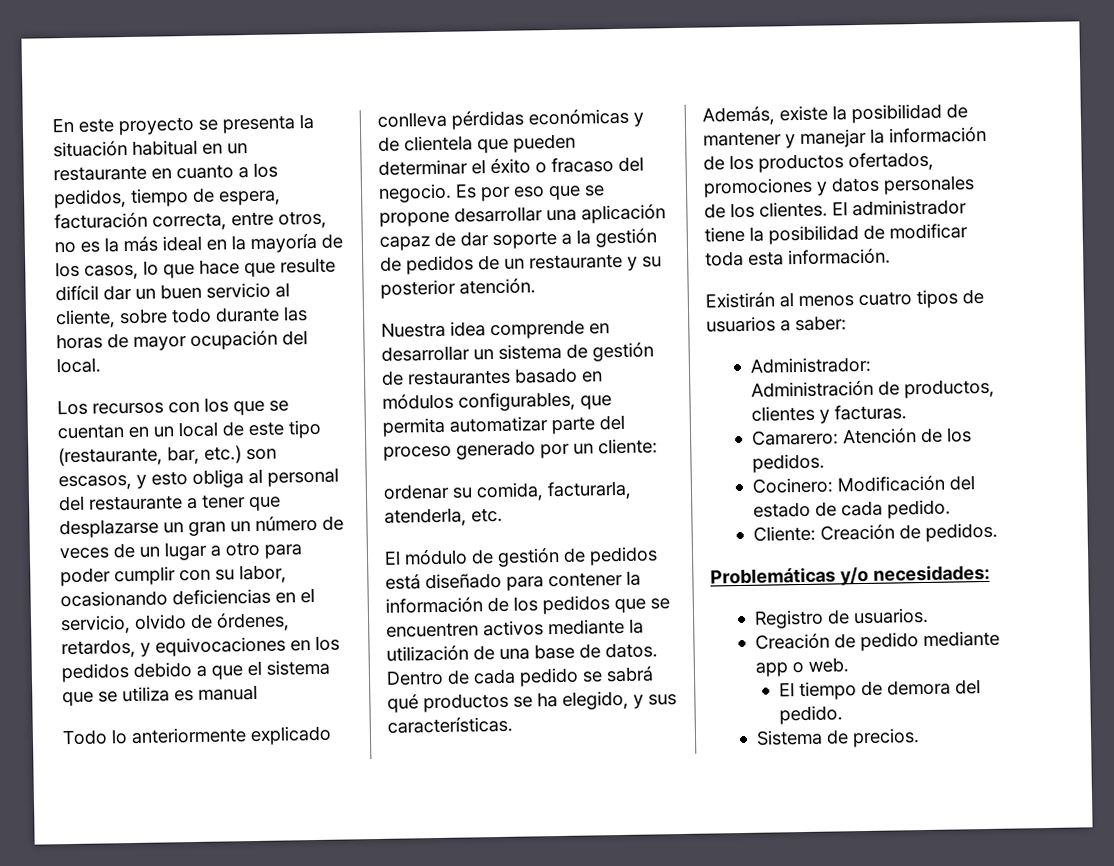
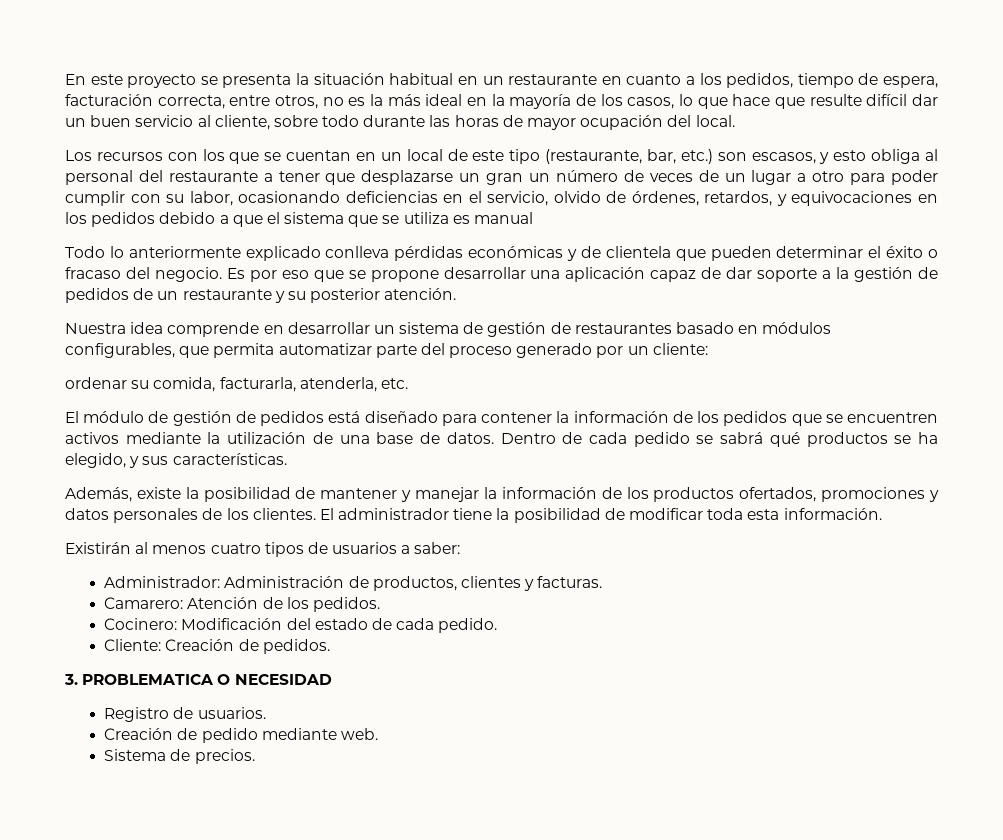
[710,564,990,586] Problemáticas y/o necesidades: -> [64,674,332,685] 3. PROBLEMATICA O NECESIDAD
[754,661,804,677] app o -> (337, 734) none
[778,679,981,701] [778,705,843,725] // El tiempo de demora del pedido. -> (378, 734) none

